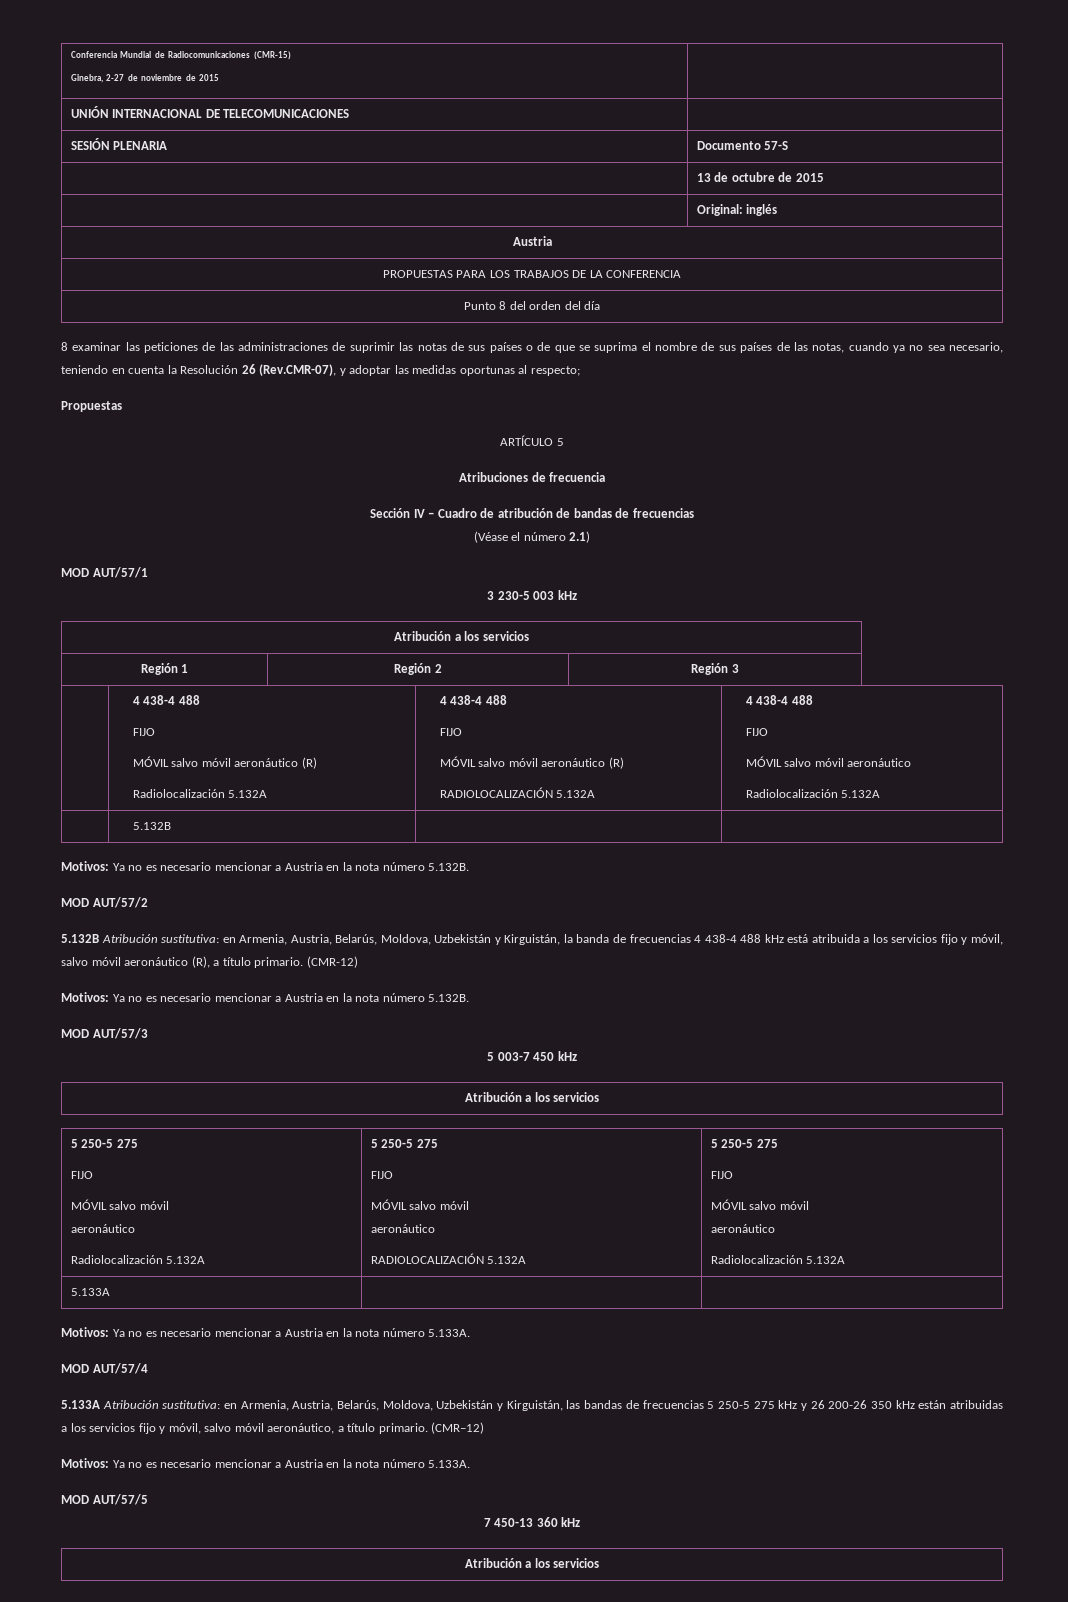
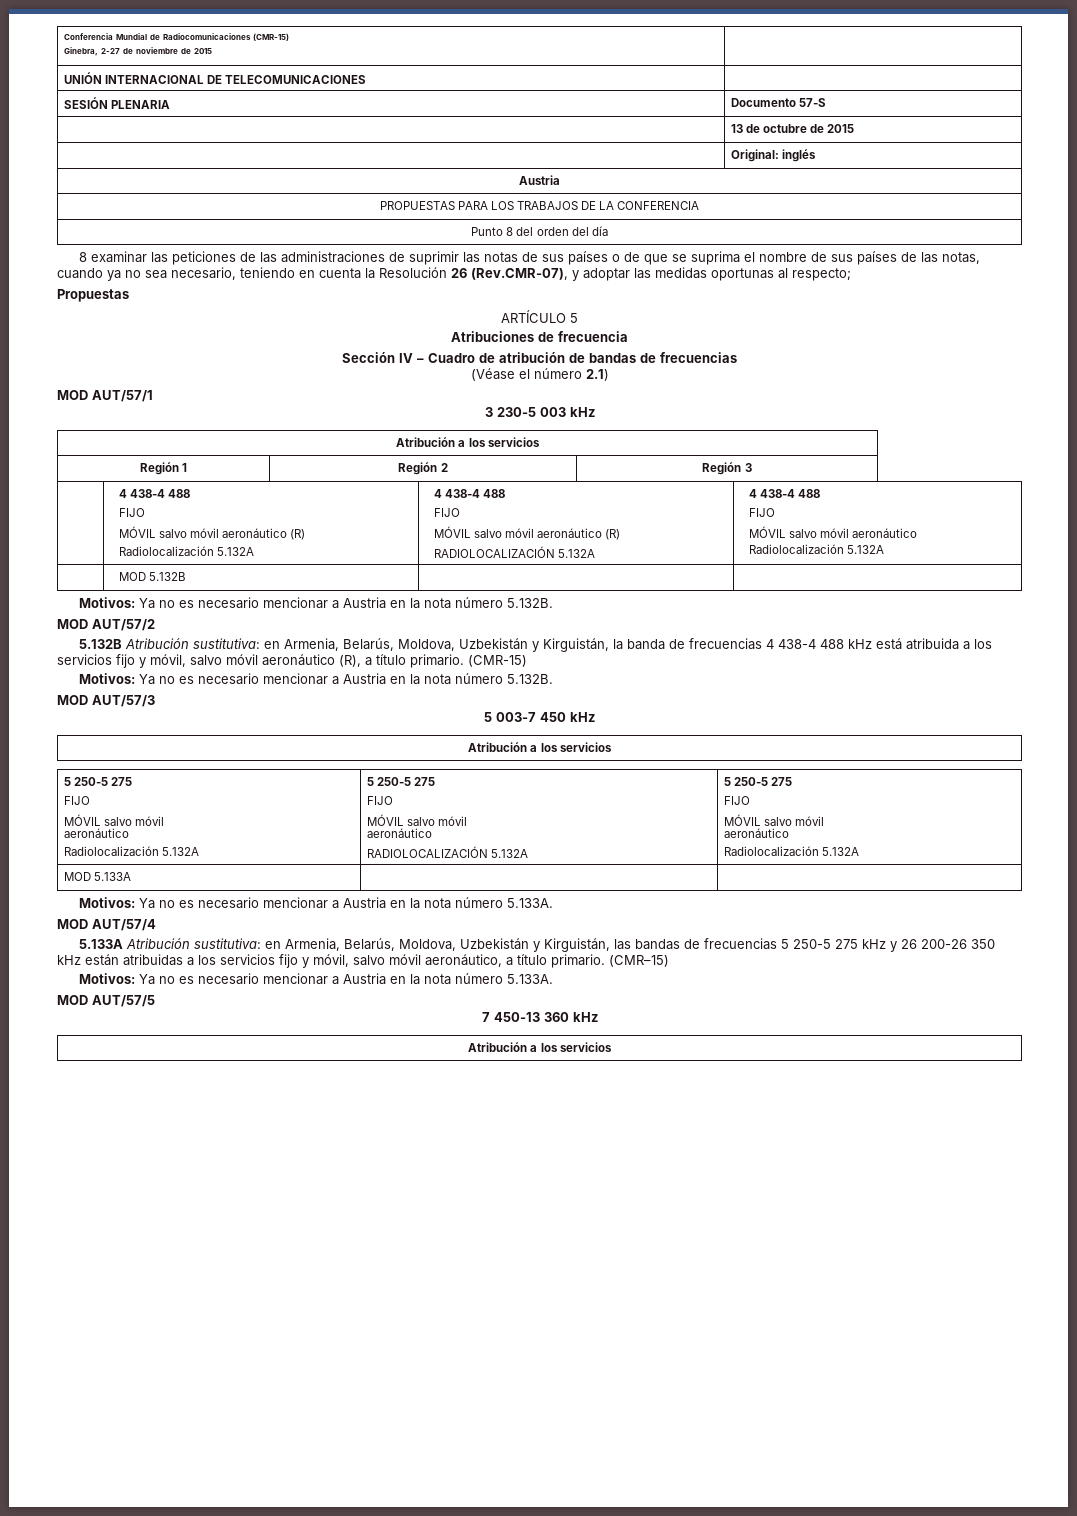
(881, 794) none -> [119,572,147,581] MOD
[290,934,332,945] Austria, -> (339, 644) none
[306,956,358,968] (CMR-12) -> [468,655,527,667] (CMR-15)
(846, 1260) none -> [63,872,91,881] MOD
[292,1400,334,1411] Austria, -> (340, 944) none
[431,1422,485,1434] (CMR–12) -> [609,955,669,967] (CMR–15)

